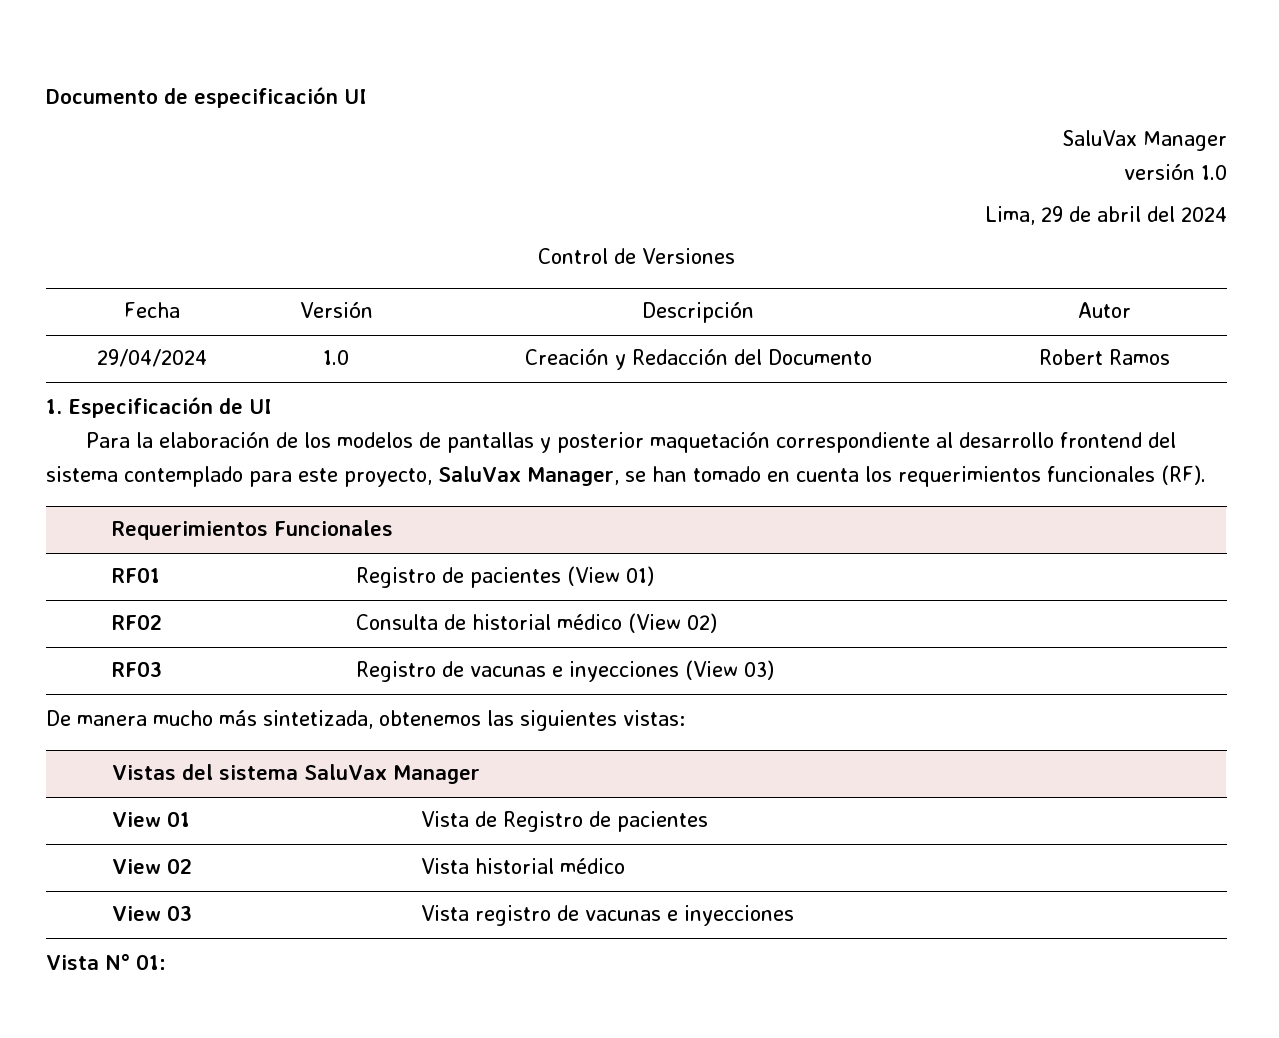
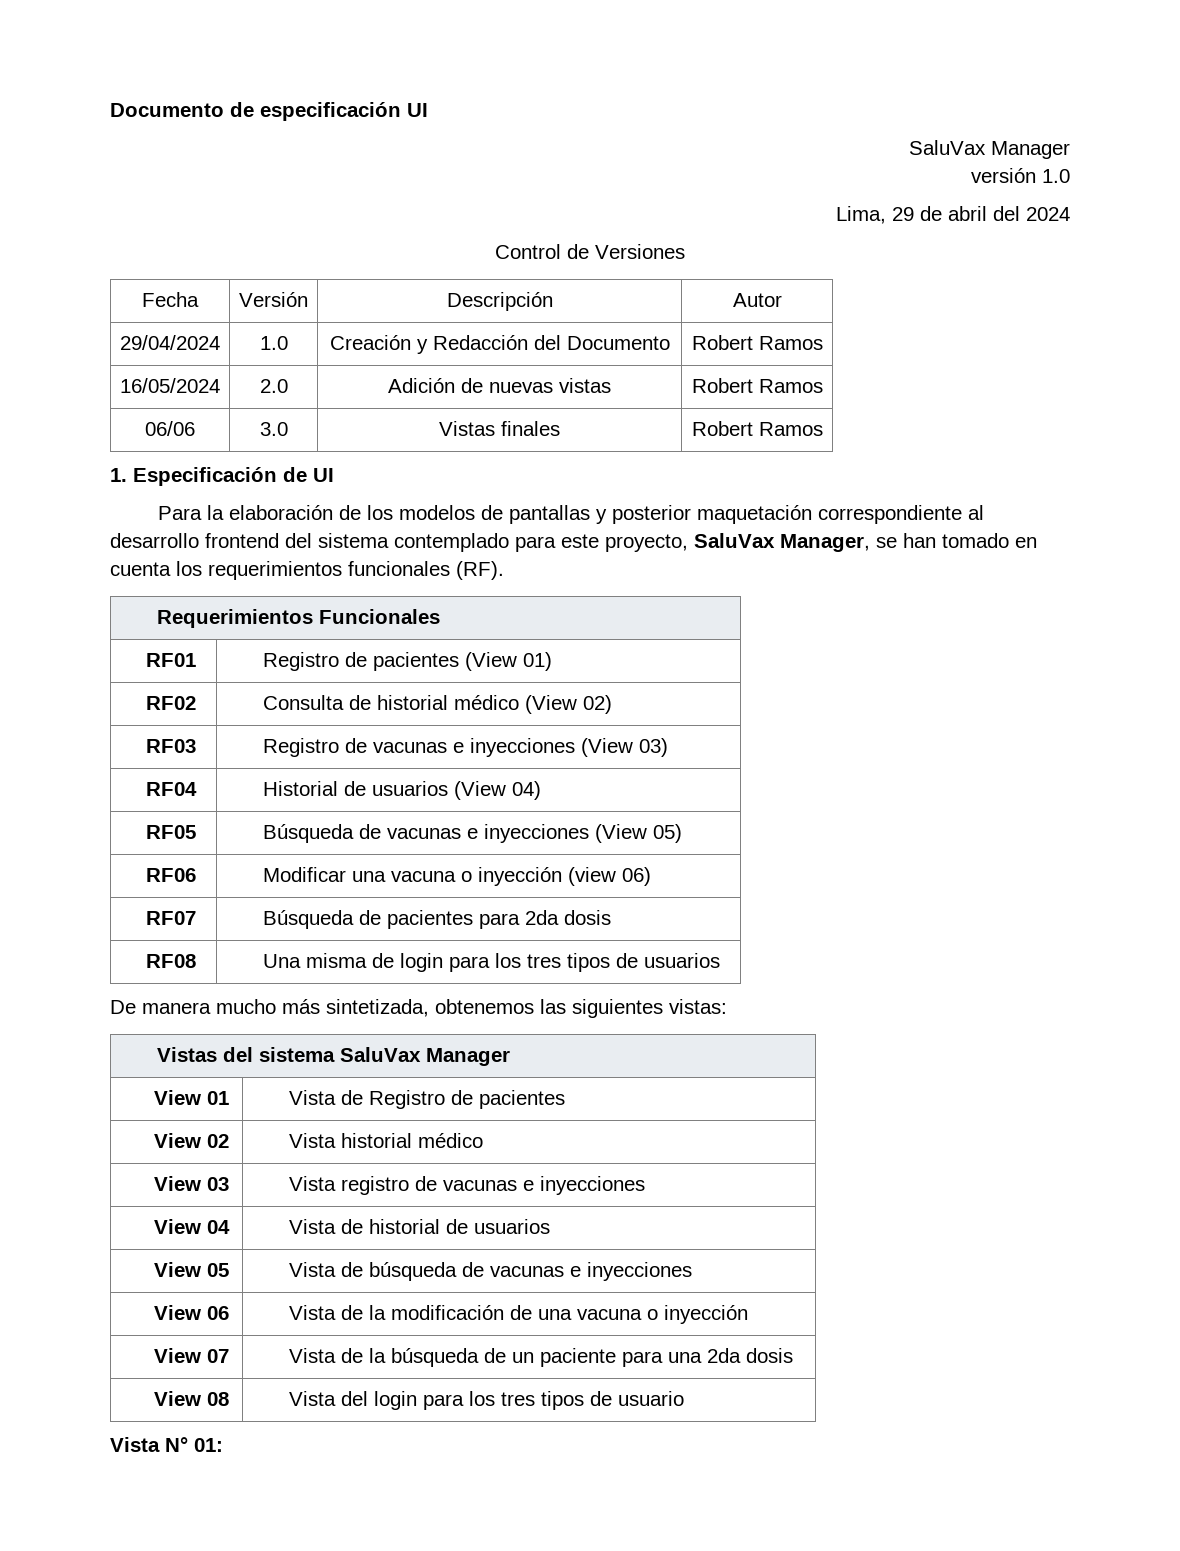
(1170, 357) none -> [120,378,220,393] [259,379,288,393] [388,378,611,393] [691,378,823,393] [145,421,195,436] [259,422,288,436] [439,421,560,436] [691,421,823,436] // 16/05/2024 | 2.0 | Adición de nuevas vistas | Robert Ramos // 06/06 | 3.0 | Vistas finales | Robert Ramos
(775, 670) none -> [145,782,197,796] [262,781,541,800] [145,825,196,839] [262,824,682,843] [145,868,196,882] [262,867,651,886] [145,911,196,925] [262,910,611,929] [145,954,196,968] [262,953,720,972] // RF04 | Historial de usuarios (View 04) // RF05 | Búsqueda de vacunas e inyecciones (View 05) // RF06 | Modificar una vacuna o inyección (view 06) // RF07 | Búsqueda de pacientes para 2da dosis // RF08 | Una misma de login para los tres tipos de usuarios
(795, 915) none -> [153,1219,230,1234] [288,1219,550,1234] [153,1262,229,1277] [288,1262,692,1281] [153,1305,229,1320] [288,1305,748,1324] [153,1348,229,1363] [288,1348,793,1367] [153,1391,229,1406] [288,1391,684,1410] // View 04 | Vista de historial de usuarios // View 05 | Vista de búsqueda de vacunas e inyecciones // View 06 | Vista de la modificación de una vacuna o inyección // View 07 | Vista de la búsqueda de un paciente para una 2da dosis // View 08 | Vista del login para los tres tipos de usuario

